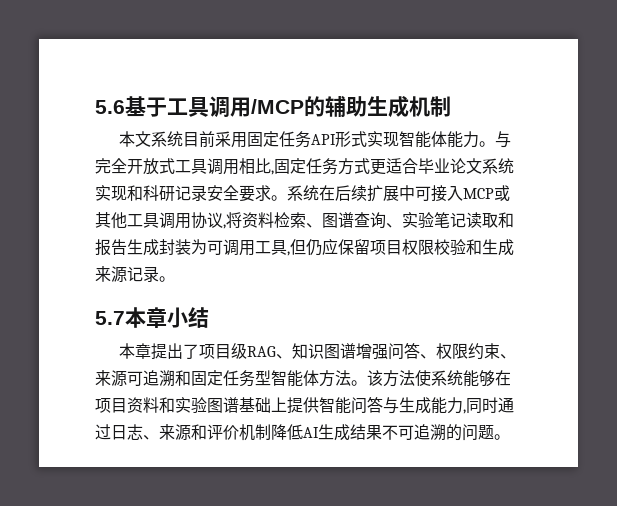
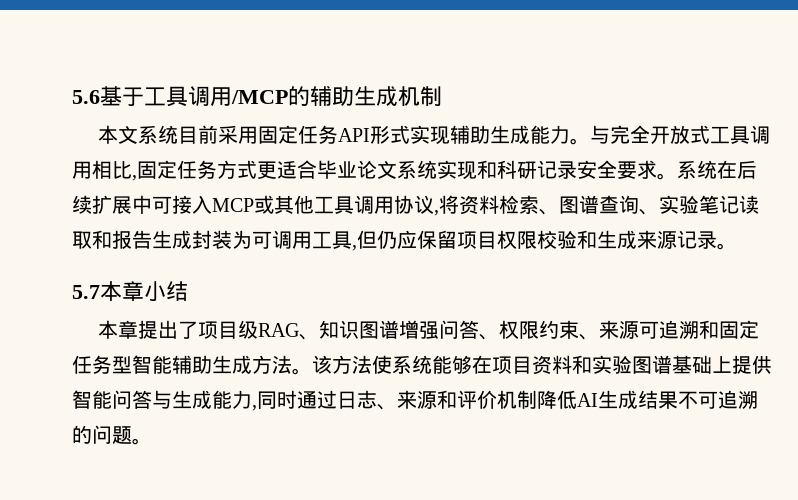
[398,131,447,148] 智能体 -> [450,125,531,144] 辅助生成
[303,370,319,386] 体 -> [172,355,252,374] 辅助生成

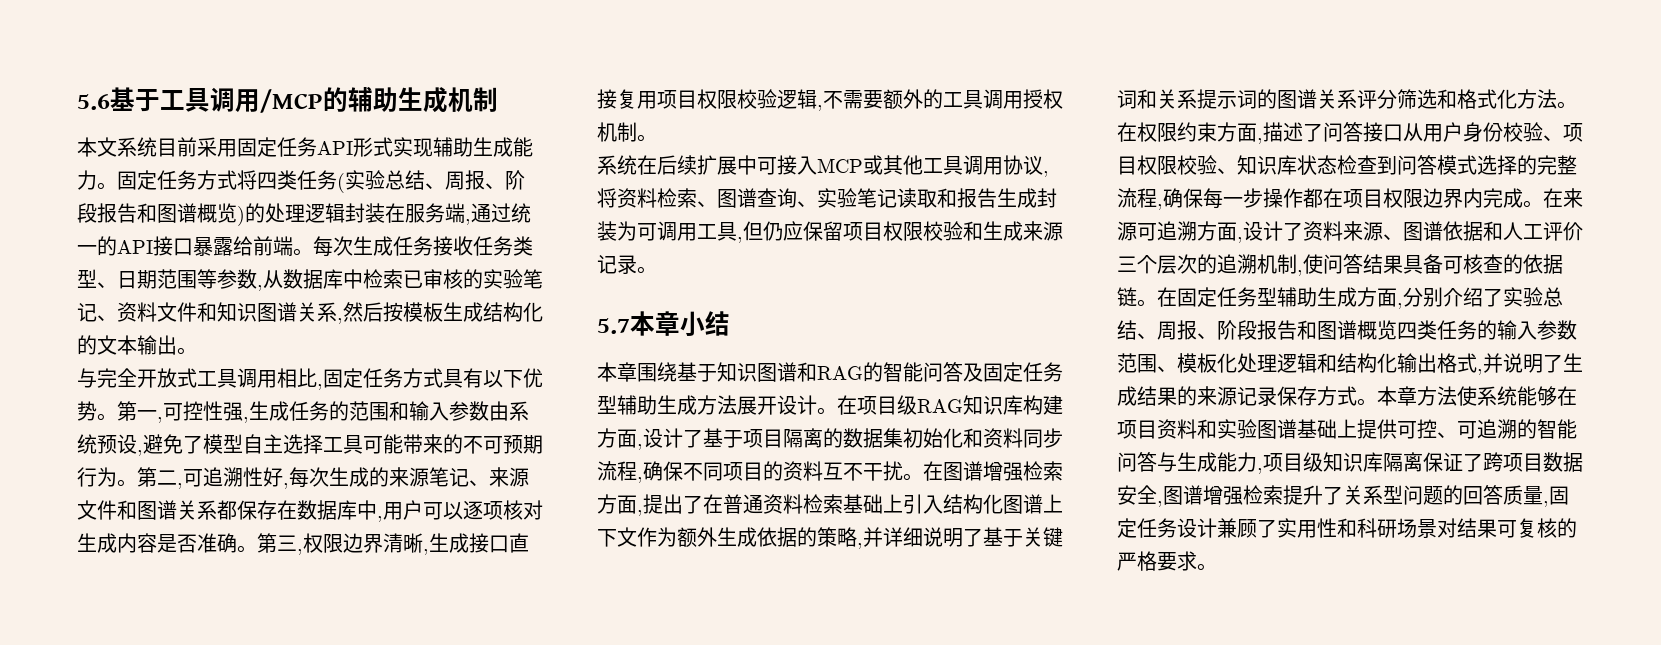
(591, 141) none -> [117,170,525,193] [77,203,531,226] [77,236,533,257] [77,269,543,291] [77,302,543,324] [77,335,197,355] 固定任务方式将四类任务(实验总结、周报、阶段报告和图谱概览)的处理逻辑封装在服务端,通过统一的API接口暴露给前端。每次生成任务接收任务类型、日期范围等参数,从数据库中检索已审核的实验笔记、资料文件和知识图谱关系,然后按模板生成结构化的文本输出。 //
[257,160,677,180] 更适合毕业论文系统实现和科研记录安全要求。 -> [443,368,543,388] [77,401,529,423] [77,434,543,456] [77,467,529,489] [77,500,543,522] [77,533,529,555] [597,89,1063,111] [597,122,657,142] 具有以下优势。第一,可控性强,生成任务的范围和输入参数由系统预设,避免了模型自主选择工具可能带来的不可预期行为。第二,可追溯性好,每次生成的来源笔记、来源文件和图谱关系都保存在数据库中,用户可以逐项核对生成内容是否准确。第三,权限边界清晰,生成接口直接复用项目权限校验逻辑,不需要额外的工具调用授权机制。 //
[138,320,760,340] [72,355,172,374] 提出了项目级RAG、知识图谱增强问答、权限约束、来源可追溯和固定任务型智能 -> [637,362,1063,382] [597,395,617,414] 围绕基于知识图谱和RAG的智能问答及固定任务型
[292,355,332,375] 。该 -> [737,395,1063,415] [597,428,1063,450] [597,461,1063,483] [597,494,1063,516] [597,527,1063,549] [1117,89,1577,109] [1117,122,1583,144] [1117,155,1577,175] [1117,188,1583,210] [1117,221,1583,243] [1117,254,1563,276] [1117,287,1563,309] [1117,320,1577,340] [1117,353,1583,375] [1117,386,1417,406] 展开设计。在项目级RAG知识库构建方面,设计了基于项目隔离的数据集初始化和资料同步流程,确保不同项目的资料互不干扰。在图谱增强检索方面,提出了在普通资料检索基础上引入结构化图谱上下文作为额外生成依据的策略,并详细说明了基于关键词和关系提示词的图谱关系评分筛选和格式化方法。在权限约束方面,描述了问答接口从用户身份校验、项目权限校验、知识库状态检查到问答模式选择的完整流程,确保每一步操作都在项目权限边界内完成。在来源可追溯方面,设计了资料来源、图谱依据和人工评价三个层次的追溯机制,使问答结果具备可核查的依据链。在固定任务型辅助生成方面,分别介绍了实验总结、周报、阶段报告和图谱概览四类任务的输入参数范围、模板化处理逻辑和结构化输出格式,并说明了生成结果的来源记录保存方式。本章
(772, 364) none -> [1397,419,1537,439] 可控、可追溯的
[257,390,758,410] [72,425,132,444] 同时通过日志、来源和评价机制降低AI生成结果不可追溯的问题 -> [1263,452,1583,472] [1117,485,1569,507] [1117,518,1577,538] [1117,551,1197,571] 项目级知识库隔离保证了跨项目数据安全,图谱增强检索提升了关系型问题的回答质量,固定任务设计兼顾了实用性和科研场景对结果可复核的严格要求

